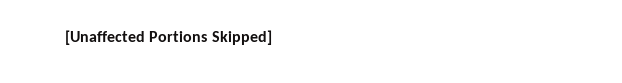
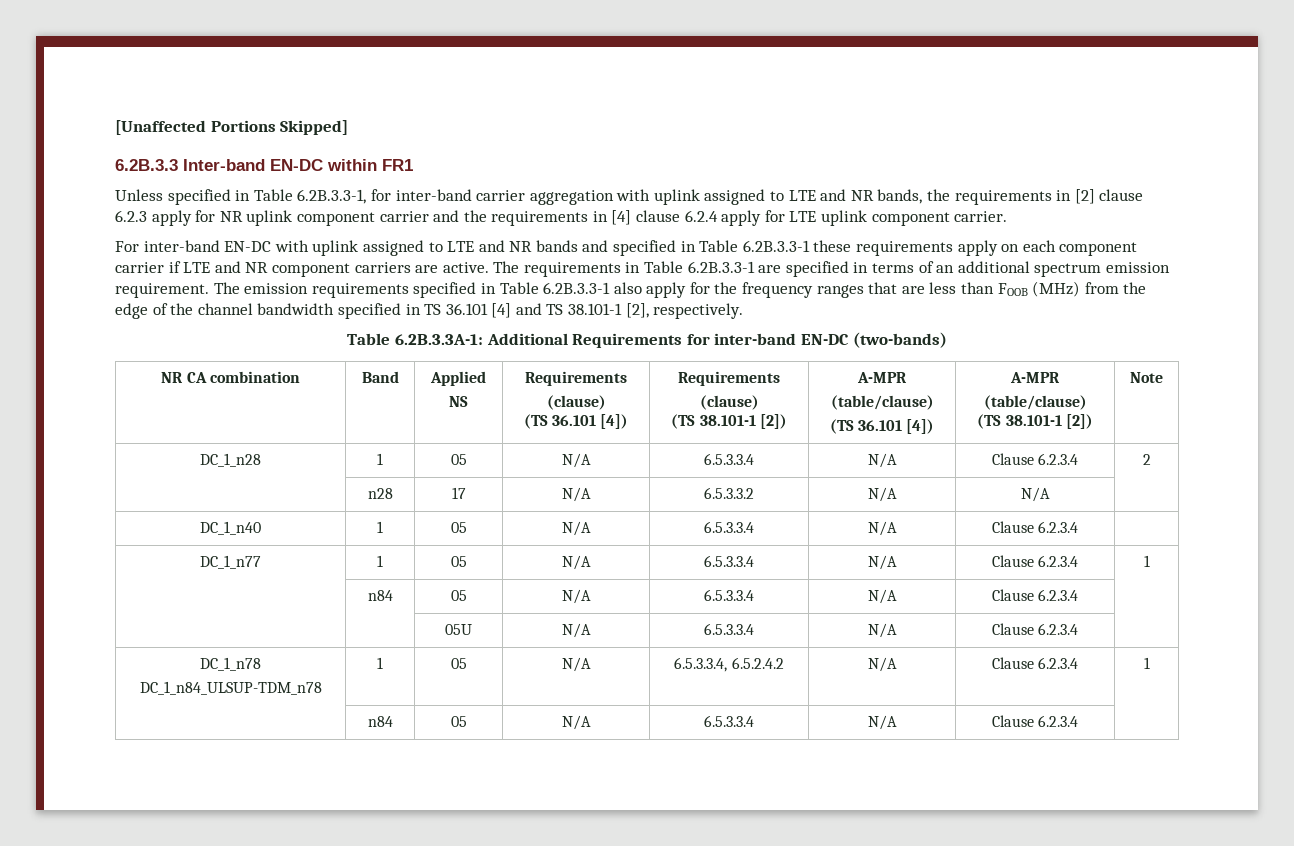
(272, 37) none -> [115,159,413,171] [115,189,1144,205] [115,210,1008,226] [115,240,1138,256] [115,261,1170,277] [115,281,1147,298] [115,303,744,319] [347,332,947,348] [161,371,300,383] [361,371,399,383] [430,371,486,386] [449,396,468,407] [525,371,627,386] [546,395,606,410] [523,414,629,429] [678,371,780,386] [699,395,759,410] [671,414,787,429] [857,372,907,383] [830,395,934,410] [829,419,935,434] [1010,372,1060,383] [983,395,1087,410] [977,414,1093,429] [1130,372,1163,383] [200,453,261,467] [377,453,383,465] [450,454,467,465] [561,453,591,468] [704,453,754,465] [867,453,897,468] [991,453,1079,465] [1142,454,1151,465] [367,488,393,499] [451,487,466,499] [561,487,591,502] [704,487,754,499] [867,487,897,502] [1020,487,1050,502] [200,521,261,535] [377,521,383,533] [450,522,467,533] [561,521,591,536] [704,521,754,533] [867,521,897,536] [991,521,1079,533] [200,555,261,569] [377,555,383,567] [450,556,467,567] [561,555,591,570] [704,555,754,567] [867,555,897,570] [991,555,1079,567] [1143,555,1150,567] [367,590,393,601] [450,590,467,601] [561,589,591,604] [704,589,754,601] [867,589,897,604] [991,589,1079,601] [445,624,472,635] [561,623,591,638] [704,623,754,635] [867,623,897,638] [991,623,1079,635] [200,657,261,671] [139,681,322,695] [377,657,383,669] [450,658,467,669] [561,657,591,672] [674,657,784,672] [867,657,897,672] [991,657,1079,669] [1143,657,1150,669] [367,716,393,727] [450,716,467,727] [561,715,591,730] [704,715,754,727] [867,715,897,730] [991,715,1079,727] // 6.2B.3.3 Inter-band EN-DC within FR1 // Unless specified in Table 6.2B.3.3-1, for inter-band carrier aggregation with uplink assigned to LTE and NR bands, the requirements in [2] clause 6.2.3 apply for NR uplink component carrier and the requirements in [4] clause 6.2.4 apply for LTE uplink component carrier. // For inter-band EN-DC with uplink assigned to LTE and NR bands and specified in Table 6.2B.3.3-1 these requirements apply on each component carrier if LTE and NR component carriers are active. The requirements in Table 6.2B.3.3-1 are specified in terms of an additional spectrum emission requirement. The emission requirements specified in Table 6.2B.3.3-1 also apply for the frequency ranges that are less than FOOB (MHz) from the edge of the channel bandwidth specified in TS 36.101 [4] and TS 38.101-1 [2], respectively. // Table 6.2B.3.3A-1: Additional Requirements for inter-band EN-DC (two-bands) // NR CA combination | Band | Applied // NS | Requirements // (clause) // (TS 36.101 [4]) | Requirements // (clause) // (TS 38.101-1 [2]) | A-MPR // (table/clause) // (TS 36.101 [4]) | A-MPR // (table/clause) // (TS 38.101-1 [2]) | Note // DC_1_n28 | 1 | 05 | N/A | 6.5.3.3.4 | N/A | Clause 6.2.3.4 | 2 // | n28 | 17 | N/A | 6.5.3.3.2 | N/A | N/A | // DC_1_n40 | 1 | 05 | N/A | 6.5.3.3.4 | N/A | Clause 6.2.3.4 | // DC_1_n77 | 1 | 05 | N/A | 6.5.3.3.4 | N/A | Clause 6.2.3.4 | 1 // | n84 | 05 | N/A | 6.5.3.3.4 | N/A | Clause 6.2.3.4 | // | | 05U | N/A | 6.5.3.3.4 | N/A | Clause 6.2.3.4 | // DC_1_n78 // DC_1_n84_ULSUP-TDM_n78 | 1 | 05 | N/A | 6.5.3.3.4, 6.5.2.4.2 | N/A | Clause 6.2.3.4 | 1 // | n84 | 05 | N/A | 6.5.3.3.4 | N/A | Clause 6.2.3.4 |

